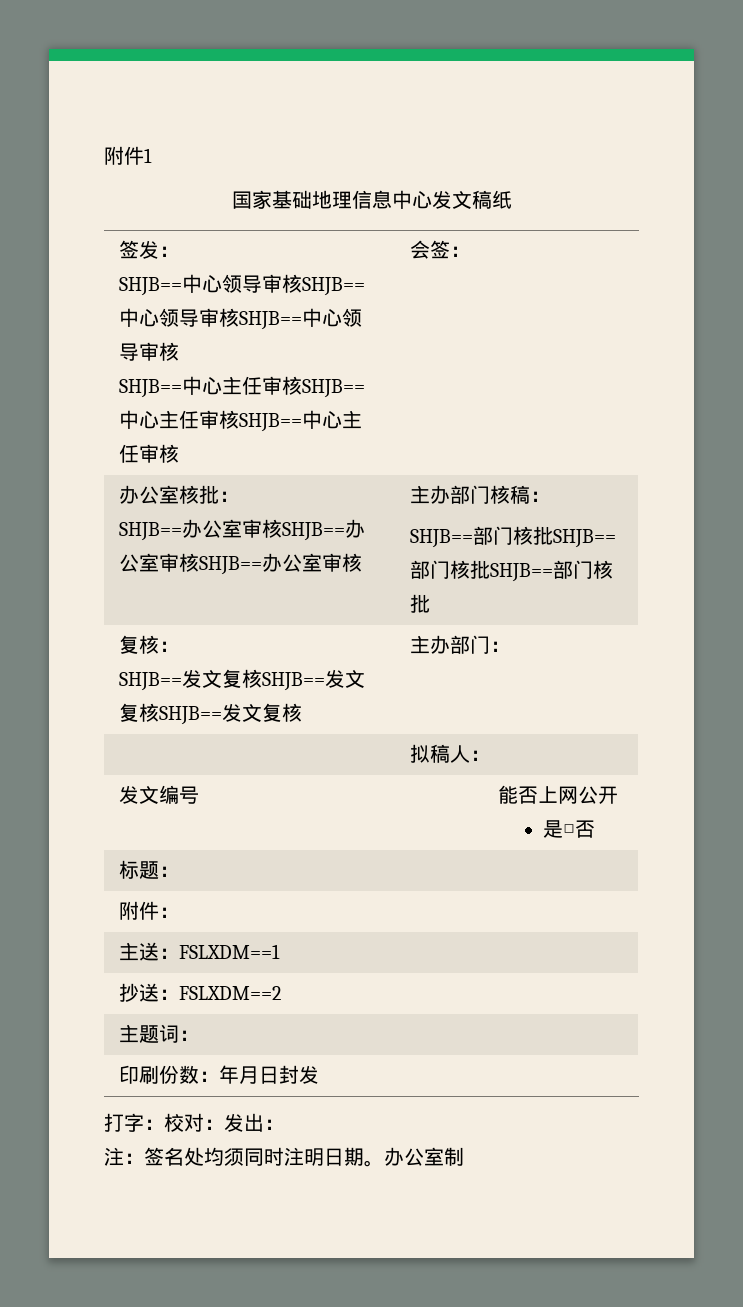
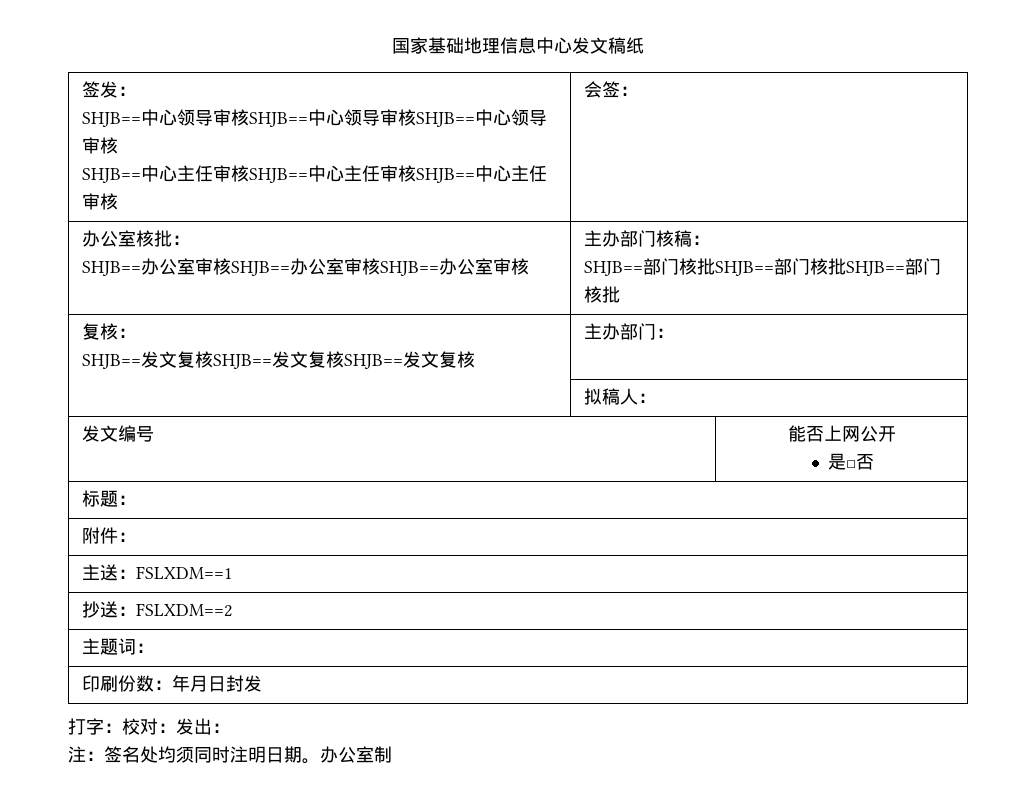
[104,146,152,165] 附件1 // -> (392, 46) none

